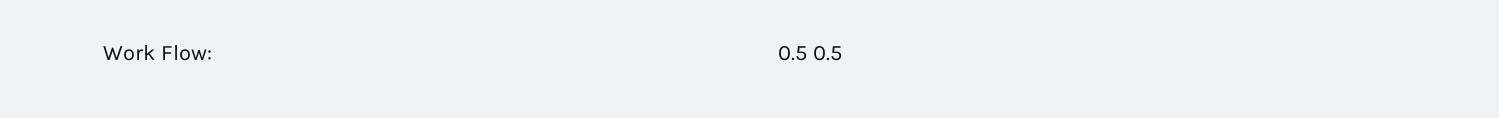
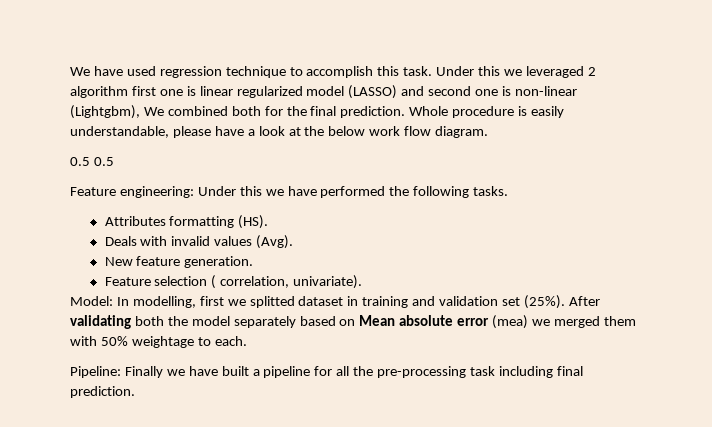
[103,45,212,61] [778,45,842,61] Work Flow: // 0.5 0.5 -> [70,66,596,78] [70,85,577,99] [70,105,565,119] [70,126,489,138] [70,157,114,166] [70,186,509,198] [104,215,269,229] [104,235,294,249] [104,256,254,268] [104,275,363,289] [70,295,600,309] [70,315,636,329] [70,336,247,348] [70,366,583,378] [70,386,135,398] We have used regression technique to accomplish this task. Under this we leveraged 2 algorithm first one is linear regularized model (LASSO) and second one is non-linear (Lightgbm), We combined both for the final prediction. Whole procedure is easily understandable, please have a look at the below work flow diagram. // 0.5 0.5 // Feature engineering: Under this we have performed the following tasks. // Attributes formatting (HS). // Deals with invalid values (Avg). // New feature generation. // Feature selection ( correlation, univariate). // Model: In modelling, first we splitted dataset in training and validation set (25%). After validating both the model separately based on Mean absolute error (mea) we merged them with 50% weightage to each. // Pipeline: Finally we have built a pipeline for all the pre-processing task including final prediction.

